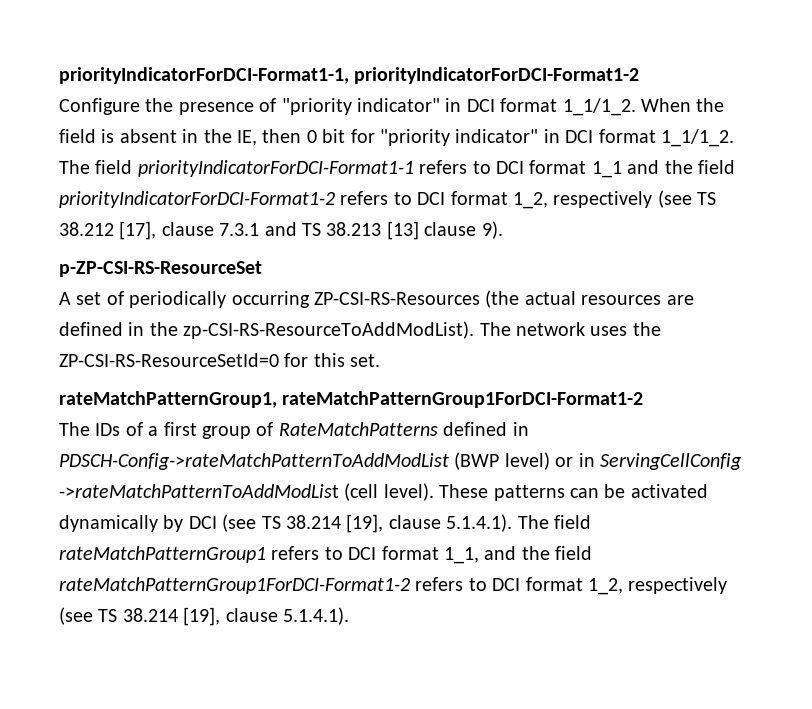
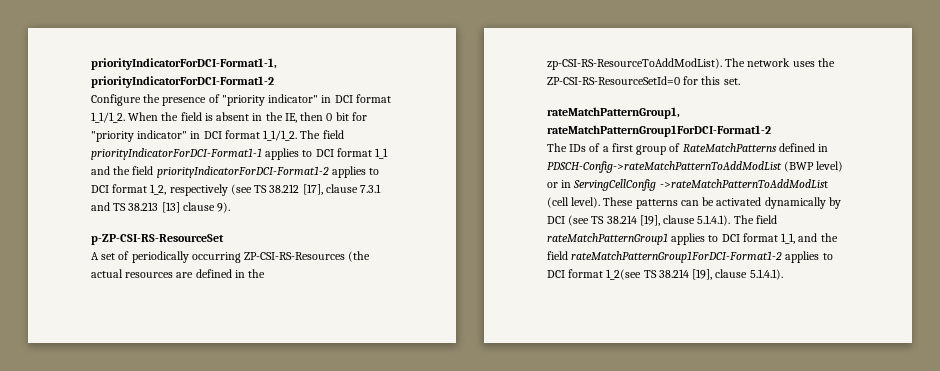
[419,160,468,174] refers -> [265,148,300,160] applies
[340,191,389,205] refers -> [331,166,366,178] applies
[271,546,320,560] refers -> [671,233,706,245] applies
[415,577,728,595] [59,607,93,625] refers to DCI format 1_2, respectively (see -> [785,251,833,263] [547,269,642,280] applies to DCI format 1_2(see

